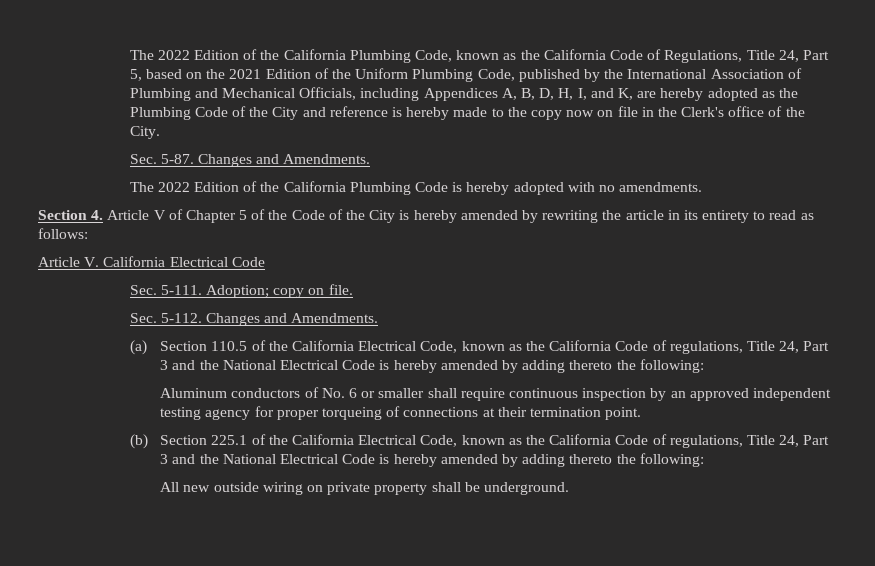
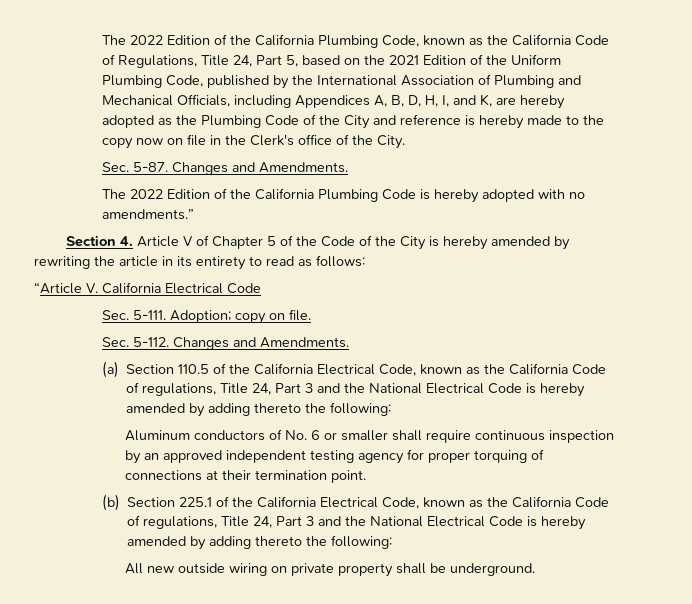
[619,182,703,192] amendments. -> [102,209,195,220] amendments.”
[38,257,80,267] Article -> [34,282,82,294] “Article
[322,407,383,420] torqueing -> [473,450,527,463] torquing

